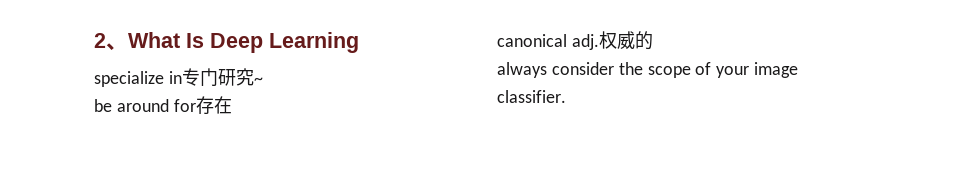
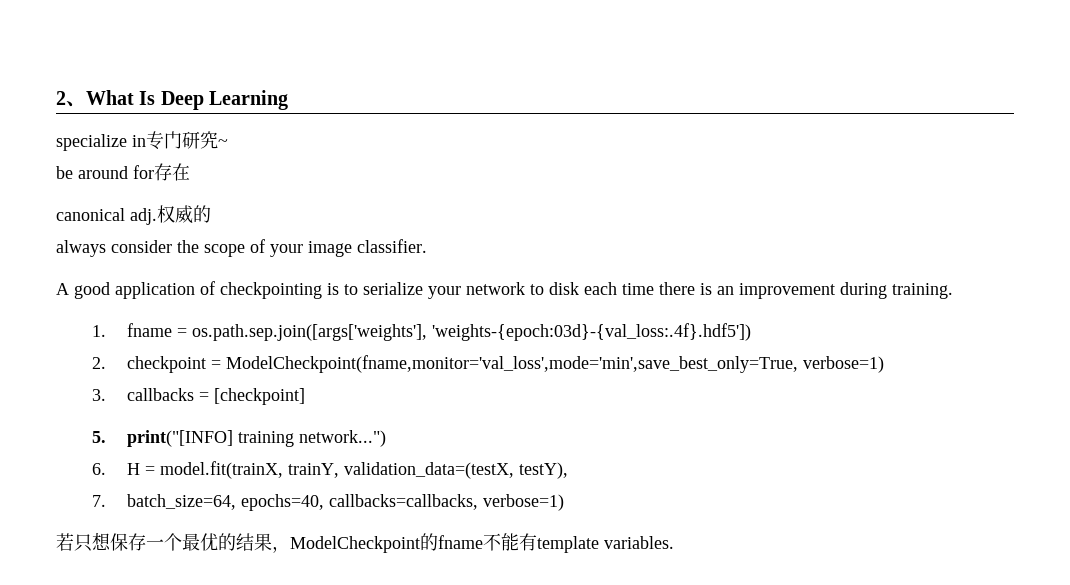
(566, 96) none -> [56,281,953,299] [91,323,752,341] [91,355,885,373] [91,388,306,405] [91,430,387,447] [91,461,569,479] [91,494,565,511] [56,532,674,553] // A good application of checkpointing is to serialize your network to disk each time there is an improvement during training. // 1. fname = os.path.sep.join([args['weights'], 'weights-{epoch:03d}-{val_loss:.4f}.hdf5']) // 2. checkpoint = ModelCheckpoint(fname,monitor='val_loss',mode='min',save_best_only=True, verbose=1) // 3. callbacks = [checkpoint] // 5. print("[INFO] training network...") // 6. H = model.fit(trainX, trainY, validation_data=(testX, testY), // 7. batch_size=64, epochs=40, callbacks=callbacks, verbose=1) // 若只想保存一个最优的结果，ModelCheckpoint的fname不能有template variables.

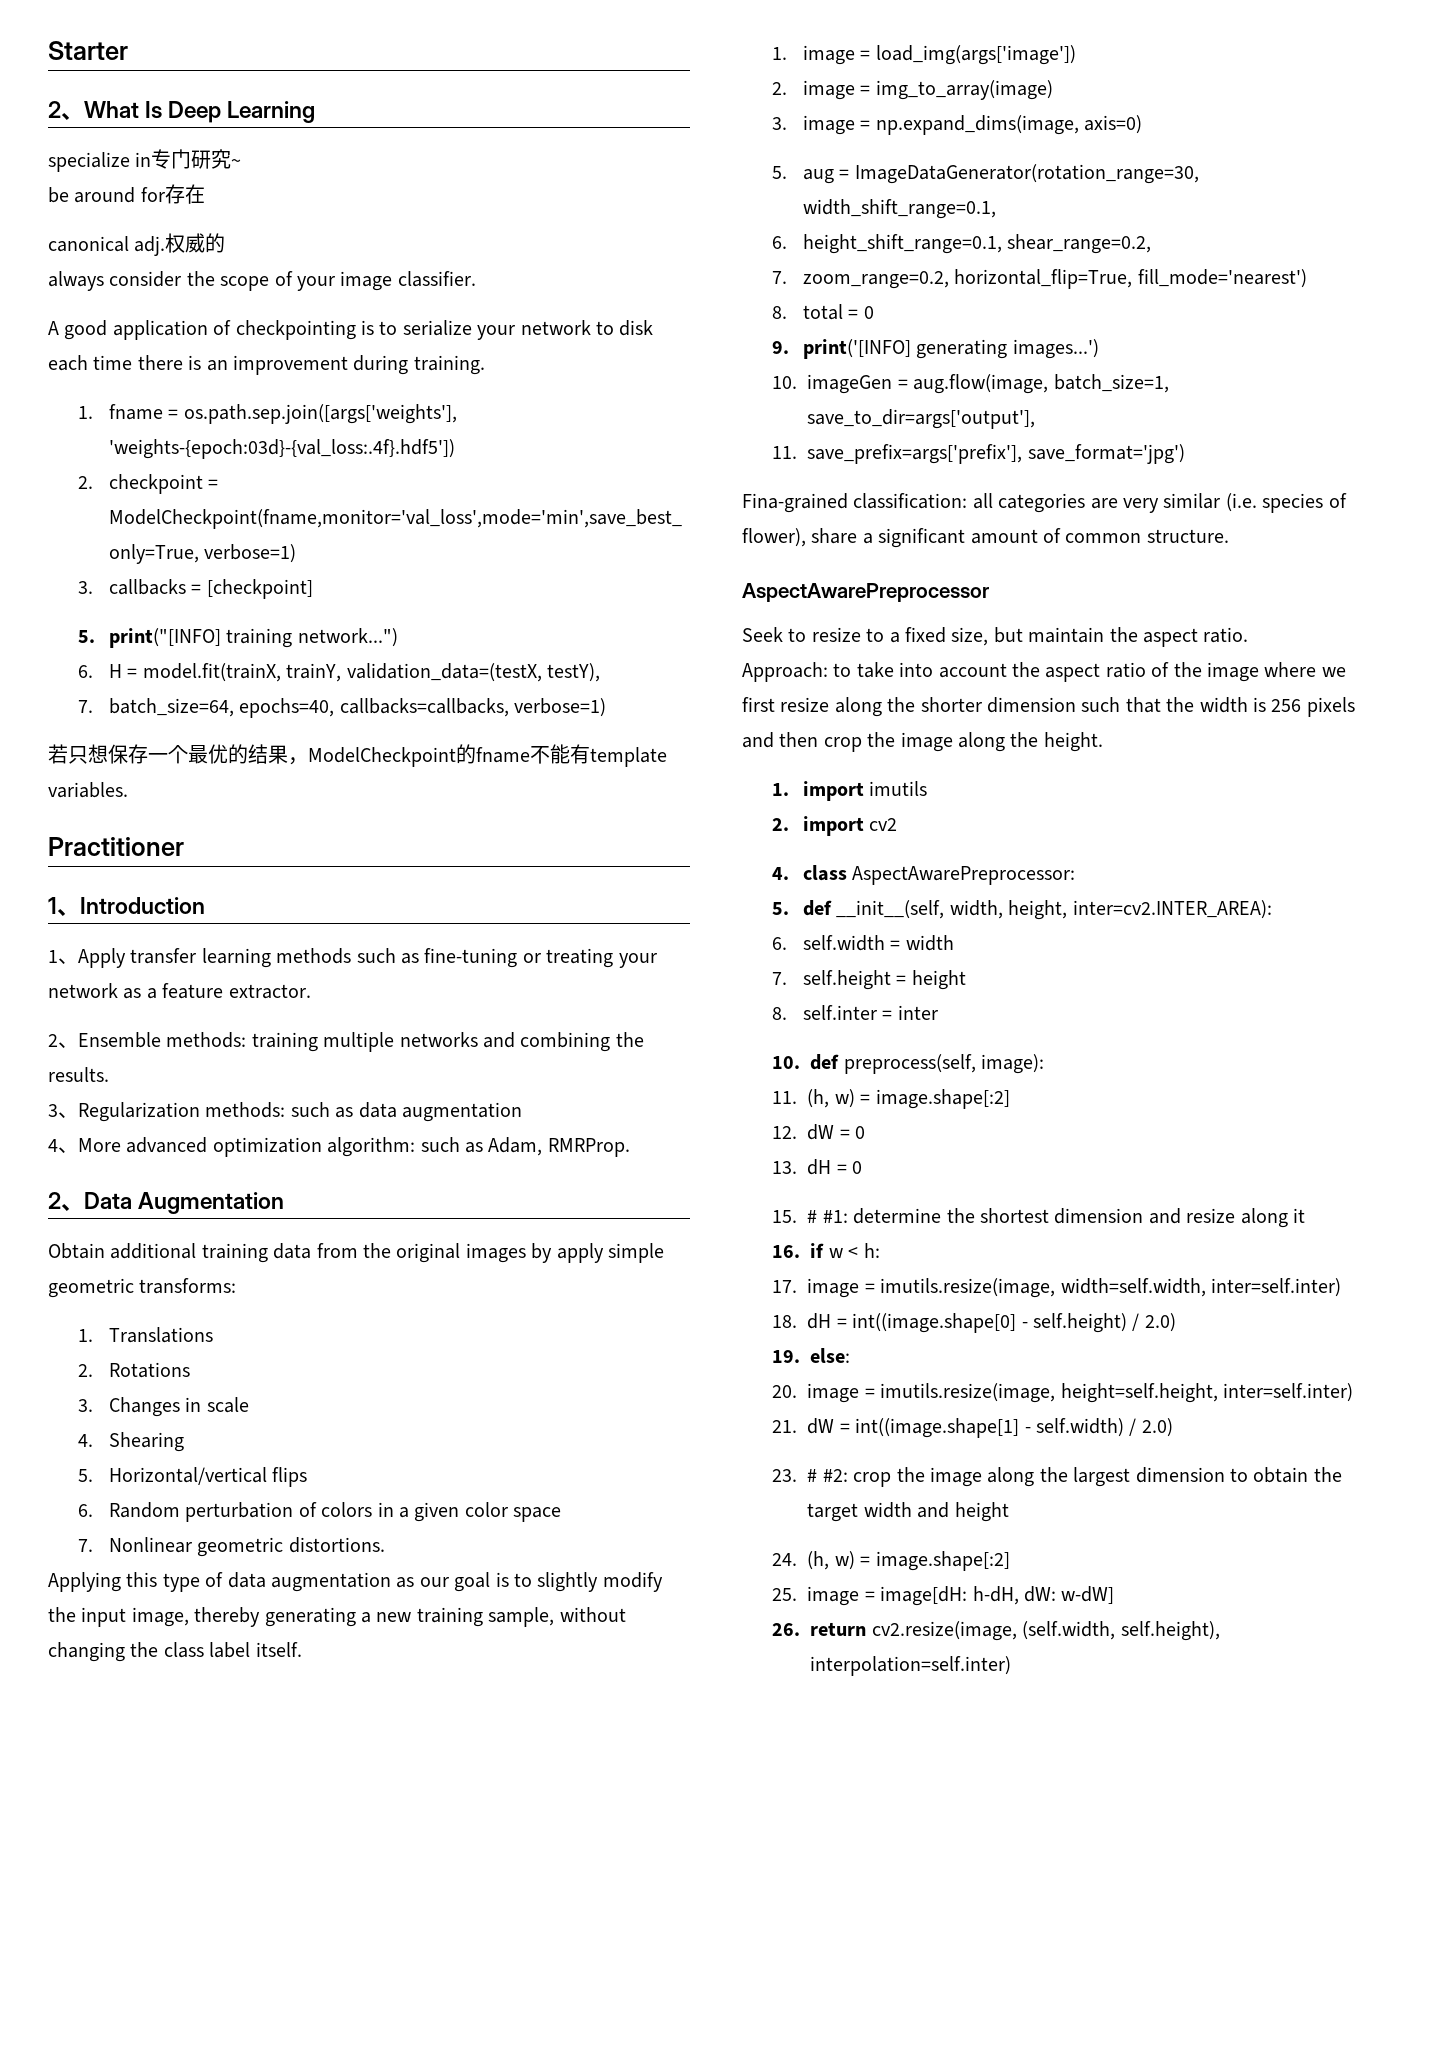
(56, 98) none -> [48,41,128,60] Starter //
(674, 542) none -> [48,837,184,856] [48,897,205,916] [48,948,657,968] [48,983,311,999] [48,1032,644,1052] [48,1067,109,1082] [48,1102,522,1122] [48,1137,630,1157] [48,1192,285,1214] [48,1243,664,1263] [48,1278,237,1298] [78,1327,213,1343] [78,1362,190,1378] [78,1397,249,1417] [78,1432,184,1452] [78,1467,308,1487] [78,1502,562,1522] [78,1537,385,1557] [48,1572,663,1592] [48,1607,626,1627] [48,1642,302,1662] [772,45,1076,65] [772,80,1053,100] [772,115,1143,135] [772,164,1199,184] [802,199,996,219] [772,234,1152,254] [772,269,1307,289] [772,304,874,320] [772,339,1099,359] [772,374,1169,394] [807,409,1036,429] [772,444,1185,464] [742,493,1347,513] [742,528,1229,548] [742,583,989,602] [742,627,1249,647] [742,662,1346,682] [742,697,1355,717] [742,732,1103,752] [772,781,928,801] [772,816,898,836] [772,865,1076,885] [772,900,1272,920] [772,935,954,951] [772,970,966,990] [772,1005,938,1020] [772,1054,1045,1074] [772,1089,1010,1109] [772,1124,866,1140] [772,1159,863,1175] [772,1208,1306,1228] [772,1243,880,1258] [772,1278,1342,1298] [772,1313,1176,1333] [772,1348,851,1363] [772,1383,1354,1403] [772,1418,1173,1438] [772,1467,1342,1487] [807,1502,1009,1522] [772,1551,1010,1571] [772,1586,1115,1606] [772,1621,1220,1641] [810,1656,1012,1676] // Practitioner // 1、Introduction // 1、Apply transfer learning methods such as fine-tuning or treating your network as a feature extractor. // 2、Ensemble methods: training multiple networks and combining the results. // 3、Regularization methods: such as data augmentation // 4、More advanced optimization algorithm: such as Adam, RMRProp. // 2、Data Augmentation // Obtain additional training data from the original images by apply simple geometric transforms: // 1. Translations // 2. Rotations // 3. Changes in scale // 4. Shearing // 5. Horizontal/vertical flips // 6. Random perturbation of colors in a given color space // 7. Nonlinear geometric distortions. // Applying this type of data augmentation as our goal is to slightly modify the input image, thereby generating a new training sample, without changing the class label itself. // 1. image = load_img(args['image']) // 2. image = img_to_array(image) // 3. image = np.expand_dims(image, axis=0) // 5. aug = ImageDataGenerator(rotation_range=30, width_shift_range=0.1, // 6. height_shift_range=0.1, shear_range=0.2, // 7. zoom_range=0.2, horizontal_flip=True, fill_mode='nearest') // 8. total = 0 // 9. print('[INFO] generating images...') // 10. imageGen = aug.flow(image, batch_size=1, save_to_dir=args['output'], // 11. save_prefix=args['prefix'], save_format='jpg') // Fina-grained classification: all categories are very similar (i.e. species of flower), share a significant amount of common structure. // AspectAwarePreprocessor // Seek to resize to a fixed size, but maintain the aspect ratio. // Approach: to take into account the aspect ratio of the image where we first resize along the shorter dimension such that the width is 256 pixels and then crop the image along the height. // 1. import imutils // 2. import cv2 // 4. class AspectAwarePreprocessor: // 5. def __init__(self, width, height, inter=cv2.INTER_AREA): // 6. self.width = width // 7. self.height = height // 8. self.inter = inter // 10. def preprocess(self, image): // 11. (h, w) = image.shape[:2] // 12. dW = 0 // 13. dH = 0 // 15. # #1: determine the shortest dimension and resize along it // 16. if w < h: // 17. image = imutils.resize(image, width=self.width, inter=self.inter) // 18. dH = int((image.shape[0] - self.height) / 2.0) // 19. else: // 20. image = imutils.resize(image, height=self.height, inter=self.inter) // 21. dW = int((image.shape[1] - self.width) / 2.0) // 23. # #2: crop the image along the largest dimension to obtain the target width and height // 24. (h, w) = image.shape[:2] // 25. image = image[dH: h-dH, dW: w-dW] // 26. return cv2.resize(image, (self.width, self.height), interpolation=self.inter)

